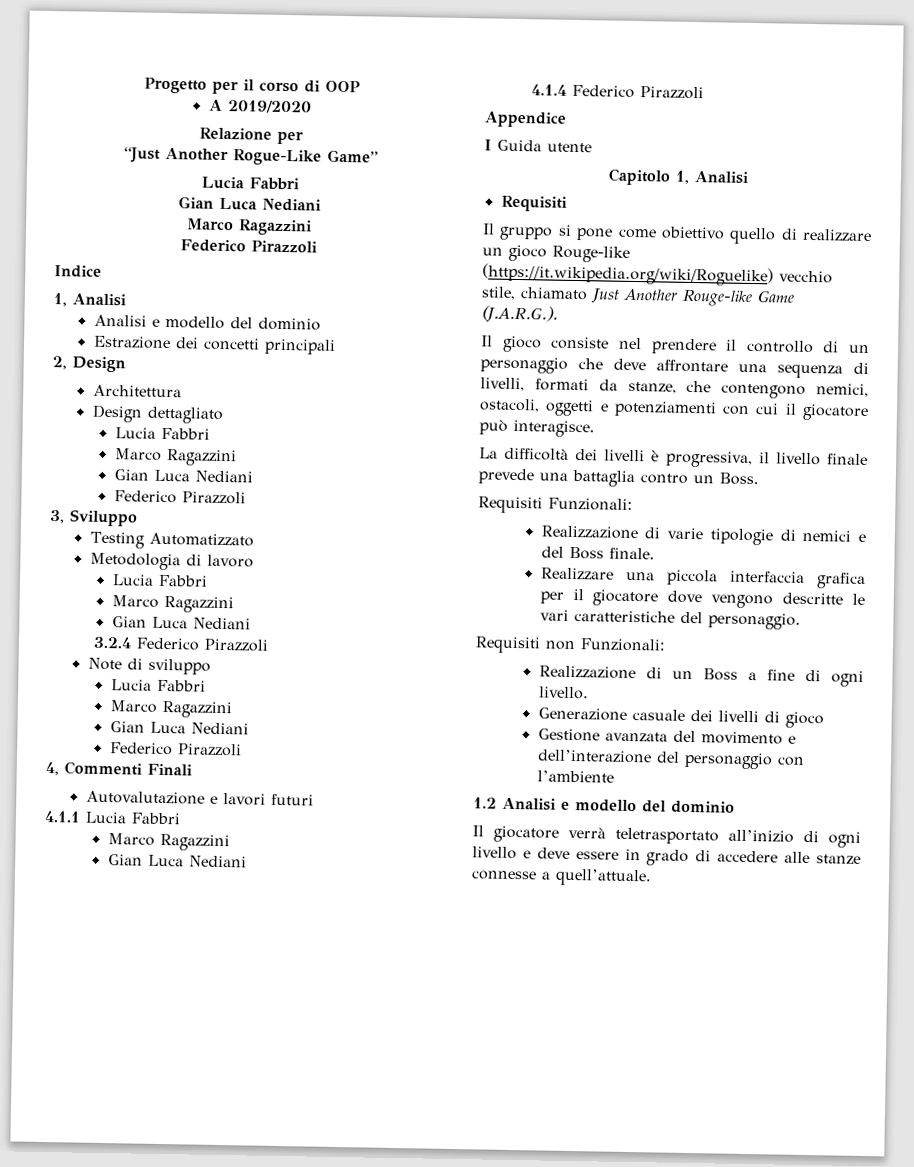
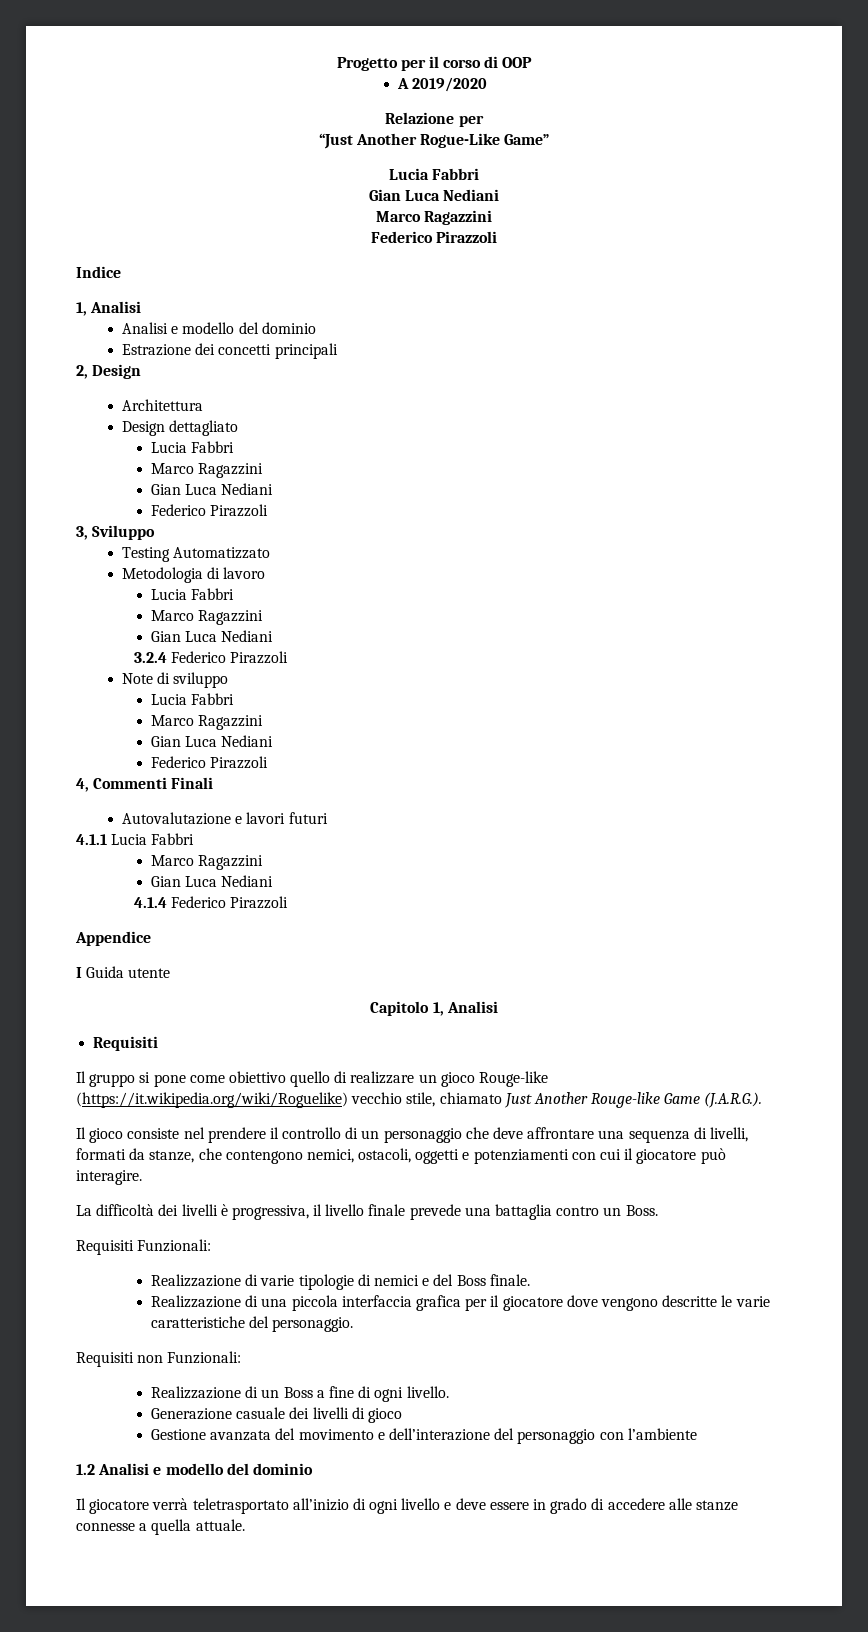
[513,419,595,438] interagisce. -> [76,1170,142,1185] interagire.
[540,567,614,581] Realizzare -> [151,1295,259,1308] Realizzazione di
[539,609,569,621] vari -> [735,1296,770,1307] varie
[555,868,652,887] quell’attuale. -> [151,1519,245,1535] quella attuale.

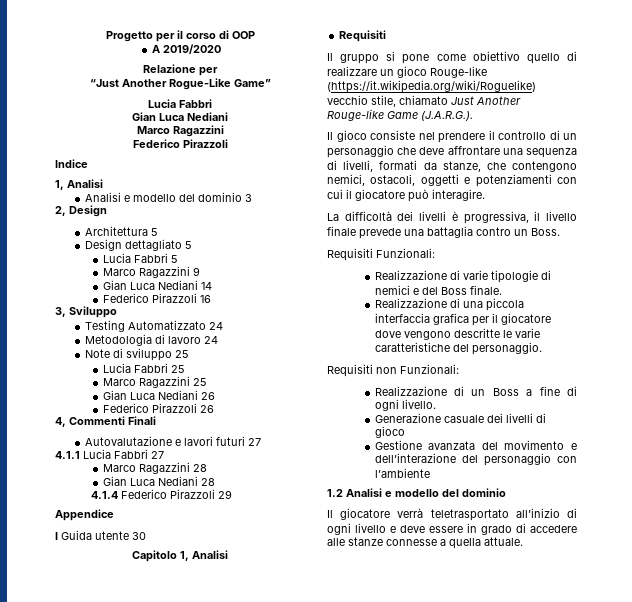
[122,343,338,359] // Estrazione dei concetti principali -> [244,194,252,202] 3
(204, 405) none -> [150,228,158,236] 5
[151,441,235,453] [151,463,264,478] [151,483,274,495] [151,504,269,517] // Lucia Fabbri // Marco Ragazzini // Gian Luca Nediani // Federico Pirazzoli -> [184,241,192,249] [102,253,178,263] [102,266,200,278] [102,280,212,290] [102,293,211,303] 5 // Lucia Fabbri 5 // Marco Ragazzini 9 // Gian Luca Nediani 14 // Federico Pirazzoli 16
(271, 553) none -> [208,322,223,330] 24
[151,588,235,600] [151,610,264,625] [151,630,274,642] [134,651,289,664] [122,672,229,688] [151,693,235,705] [151,715,264,730] [151,735,274,747] [151,756,269,769] // Lucia Fabbri // Marco Ragazzini // Gian Luca Nediani // 3.2.4 Federico Pirazzoli // Note di sviluppo // Lucia Fabbri // Marco Ragazzini // Gian Luca Nediani // Federico Pirazzoli -> [203,336,218,344] [84,348,189,361] [102,363,185,373] [102,376,207,388] [102,390,215,400] [102,403,214,413] 24 // Note di sviluppo 25 // Lucia Fabbri 25 // Marco Ragazzini 25 // Gian Luca Nediani 26 // Federico Pirazzoli 26
(328, 818) none -> [247,438,261,446] 27
[151,855,264,870] [151,875,274,887] // Marco Ragazzini // Gian Luca Nediani -> [151,451,164,459] [102,462,207,474] [102,476,215,486] 27 // Marco Ragazzini 28 // Gian Luca Nediani 28
(289, 902) none -> [217,490,232,499] 29
(171, 973) none -> [132,532,146,540] 30

